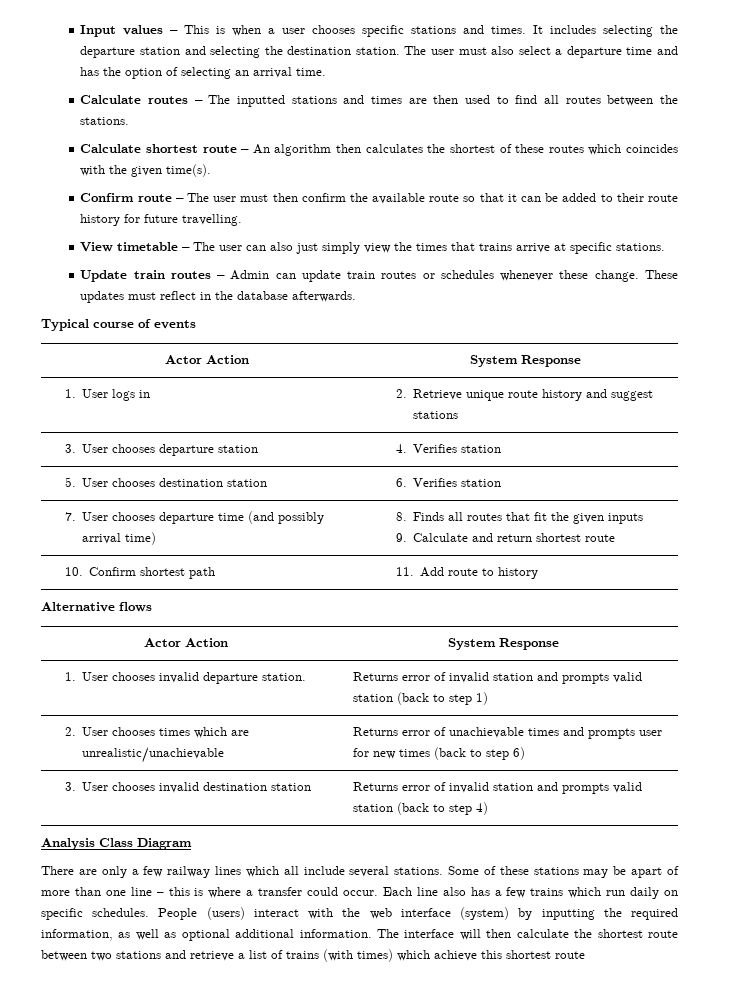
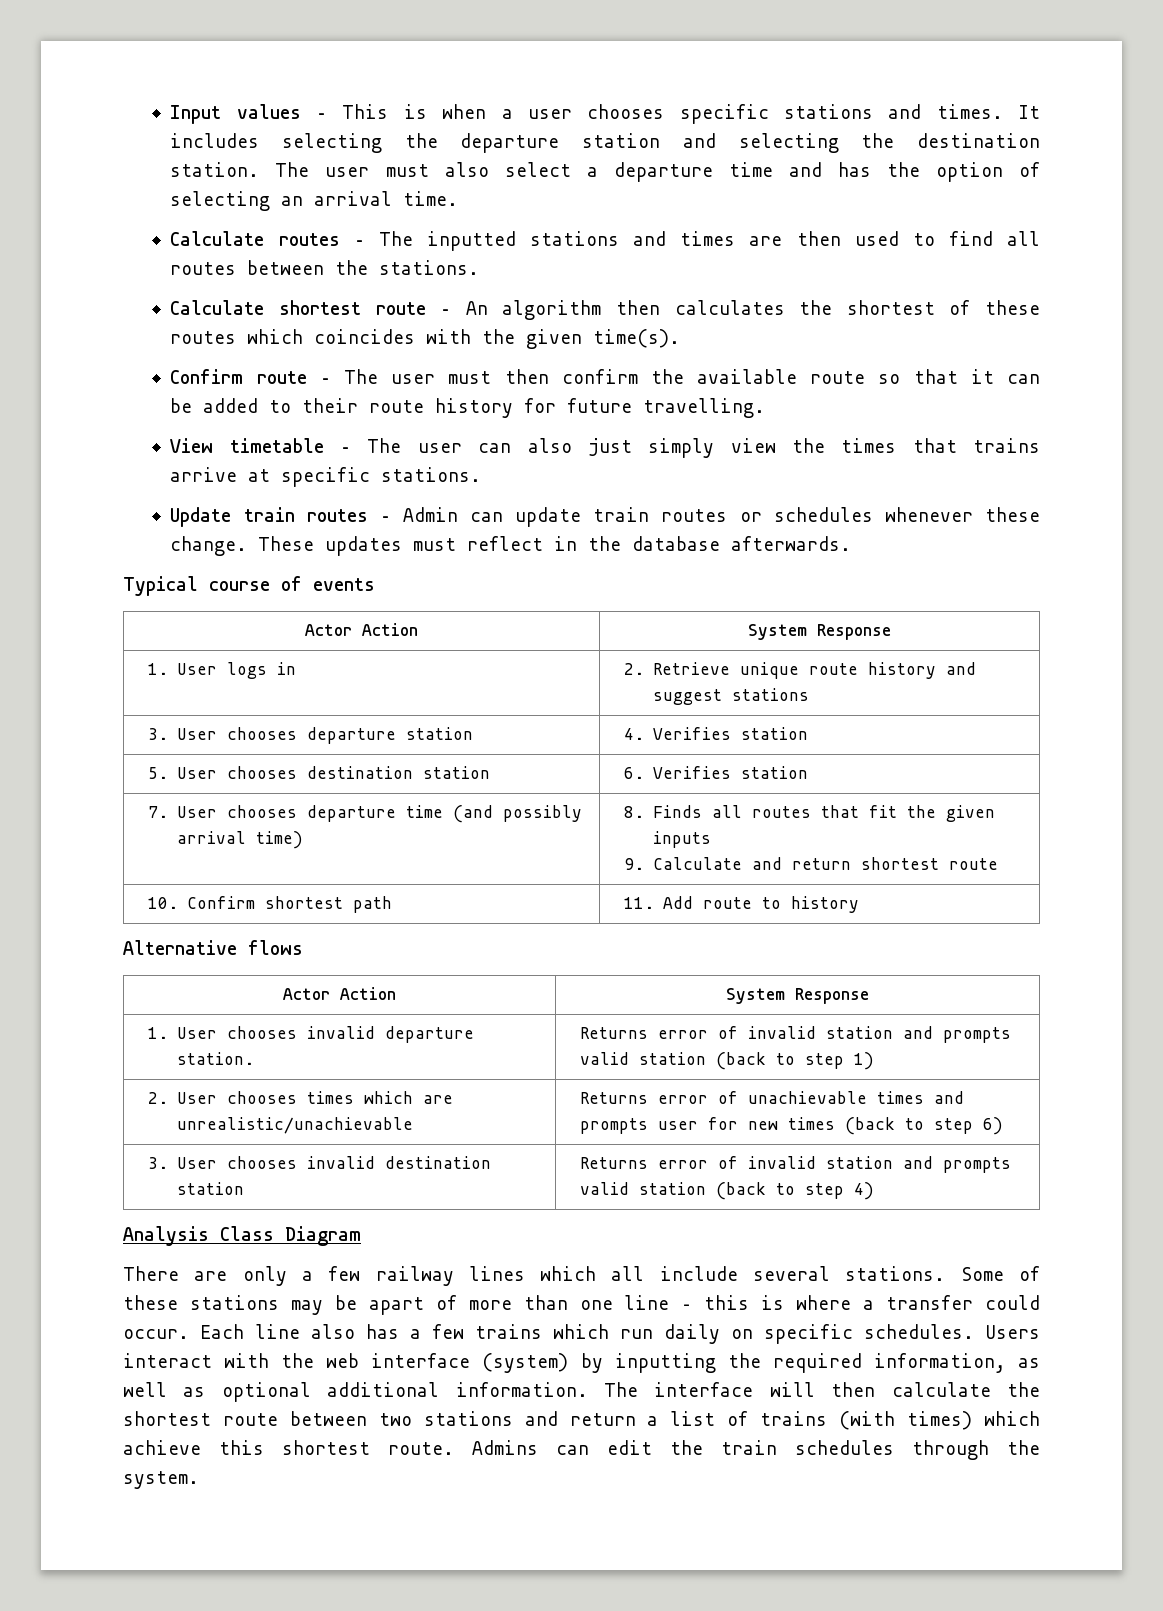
[158,907,245,920] People (users) -> [985,1325,1040,1339] Users
[190,951,234,961] retrieve -> [569,1413,636,1426] return
[555,951,585,959] route -> [388,1440,1040,1460] [123,1471,199,1489] route. Admins can edit the train schedules through the system.

